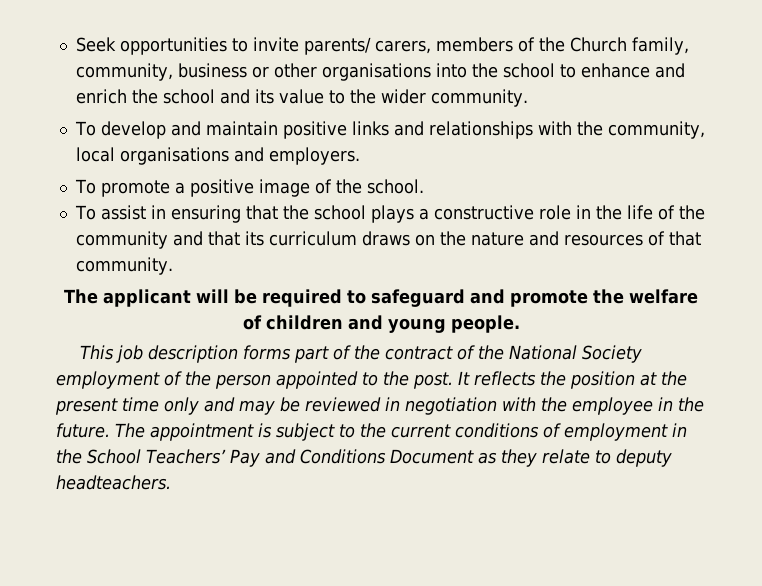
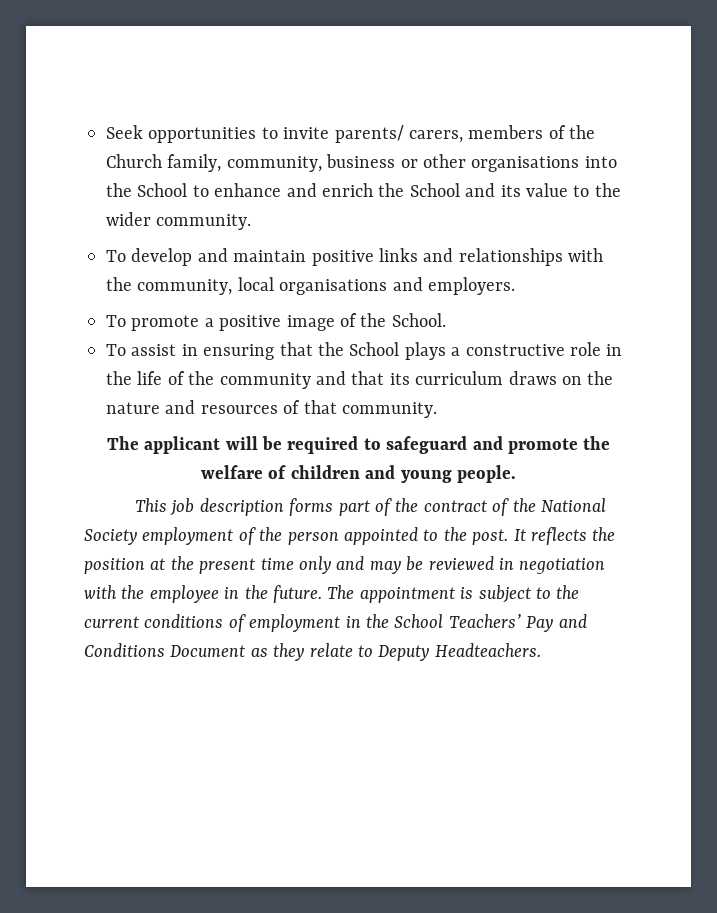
[502,63,555,78] school -> [137,183,188,197] School
[162,89,215,104] school -> [409,183,460,197] School
[366,179,424,194] school. -> [391,313,446,327] School.
[313,205,366,220] school -> [349,342,400,356] School
[615,449,672,467] [56,475,171,490] deputy headteachers. -> [378,643,541,661] Deputy Headteachers.

